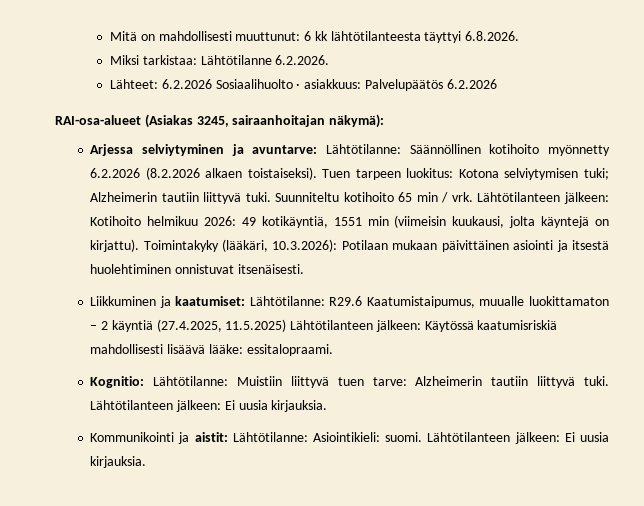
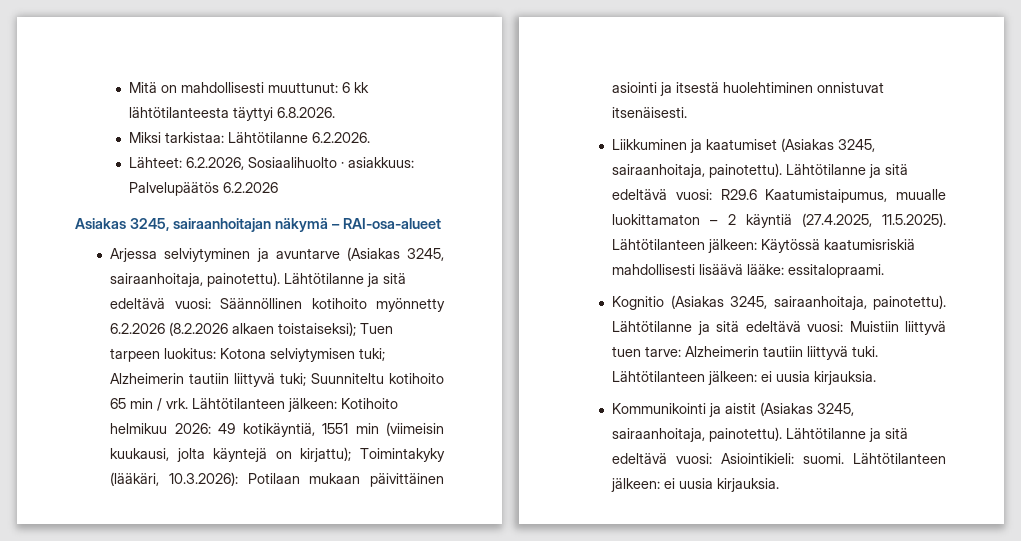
[161,79,212,89] 6.2.2026 -> [186,157,245,170] 6.2.2026,
[55,114,385,128] [90,144,401,156] RAI-osa-alueet (Asiakas 3245, sairaanhoitajan näkymä): // Arjessa selviytyminen ja avuntarve: Lähtötilanne: -> [75,218,441,232] [110,247,444,262] [110,272,407,287] [110,298,211,309] Asiakas 3245, sairaanhoitajan näkymä – RAI-osa-alueet // Arjessa selviytyminen ja avuntarve (Asiakas 3245, sairaanhoitaja, painotettu). Lähtötilanne ja sitä edeltävä vuosi:
[247,167,317,180] toistaiseksi). -> [278,322,357,336] toistaiseksi);
[245,192,271,202] tuki. -> [280,373,307,386] tuki;
[90,239,140,252] kirjattu). -> [300,447,352,462] kirjattu);
[175,296,325,306] kaatumiset: Lähtötilanne: -> [706,138,876,152] [612,163,909,178] [612,189,712,200] kaatumiset (Asiakas 3245, sairaanhoitaja, painotettu). Lähtötilanne ja sitä edeltävä vuosi:
[225,319,287,332] 11.5.2025) -> [881,213,946,227] 11.5.2025).
[90,376,229,388] Kognitio: Lähtötilanne: -> [612,295,946,310] [612,321,844,335] Kognitio (Asiakas 3245, sairaanhoitaja, painotettu). Lähtötilanne ja sitä edeltävä vuosi:
[224,400,235,410] Ei -> [761,371,773,382] ei
[194,432,308,442] aistit: Lähtötilanne: -> [725,402,855,416] [612,427,909,442] [612,453,713,464] aistit (Asiakas 3245, sairaanhoitaja, painotettu). Lähtötilanne ja sitä edeltävä vuosi:
[564,432,575,442] Ei -> [664,478,676,489] ei

